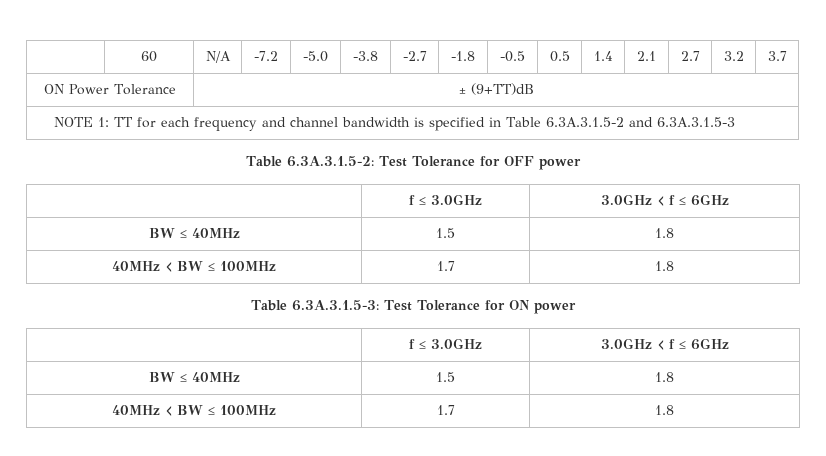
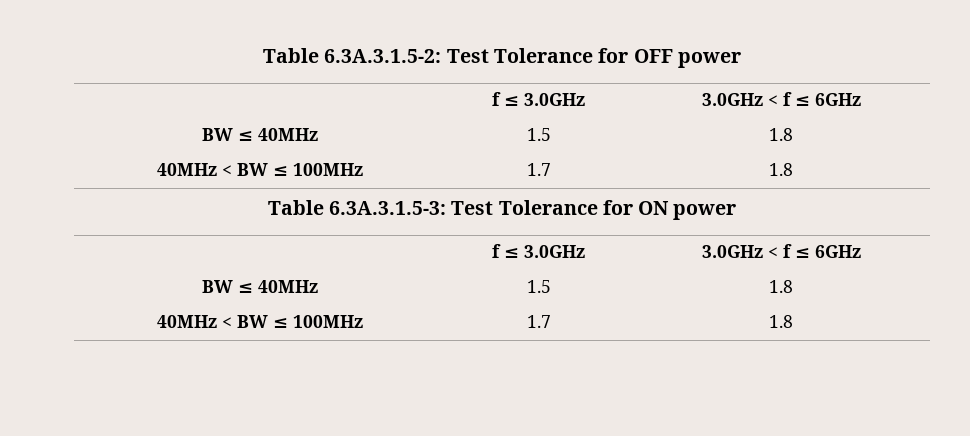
[141,51,157,62] [205,51,231,63] [253,51,278,61] [303,51,328,62] [353,51,378,61] [402,51,427,61] [451,51,475,61] [500,51,525,62] [549,51,570,62] [593,51,613,61] [637,51,656,61] [680,51,700,61] [723,51,744,61] [767,51,787,61] [44,84,177,95] [458,83,534,95] [54,117,736,131] | 60 | N/A | -7.2 | -5.0 | -3.8 | -2.7 | -1.8 | -0.5 | 0.5 | 1.4 | 2.1 | 2.7 | 3.2 | 3.7 // ON Power Tolerance | ± (9+TT)dB // NOTE 1: TT for each frequency and channel bandwidth is specified in Table 6.3A.3.1.5-2 and 6.3A.3.1.5-3 // -> (263, 55) none

